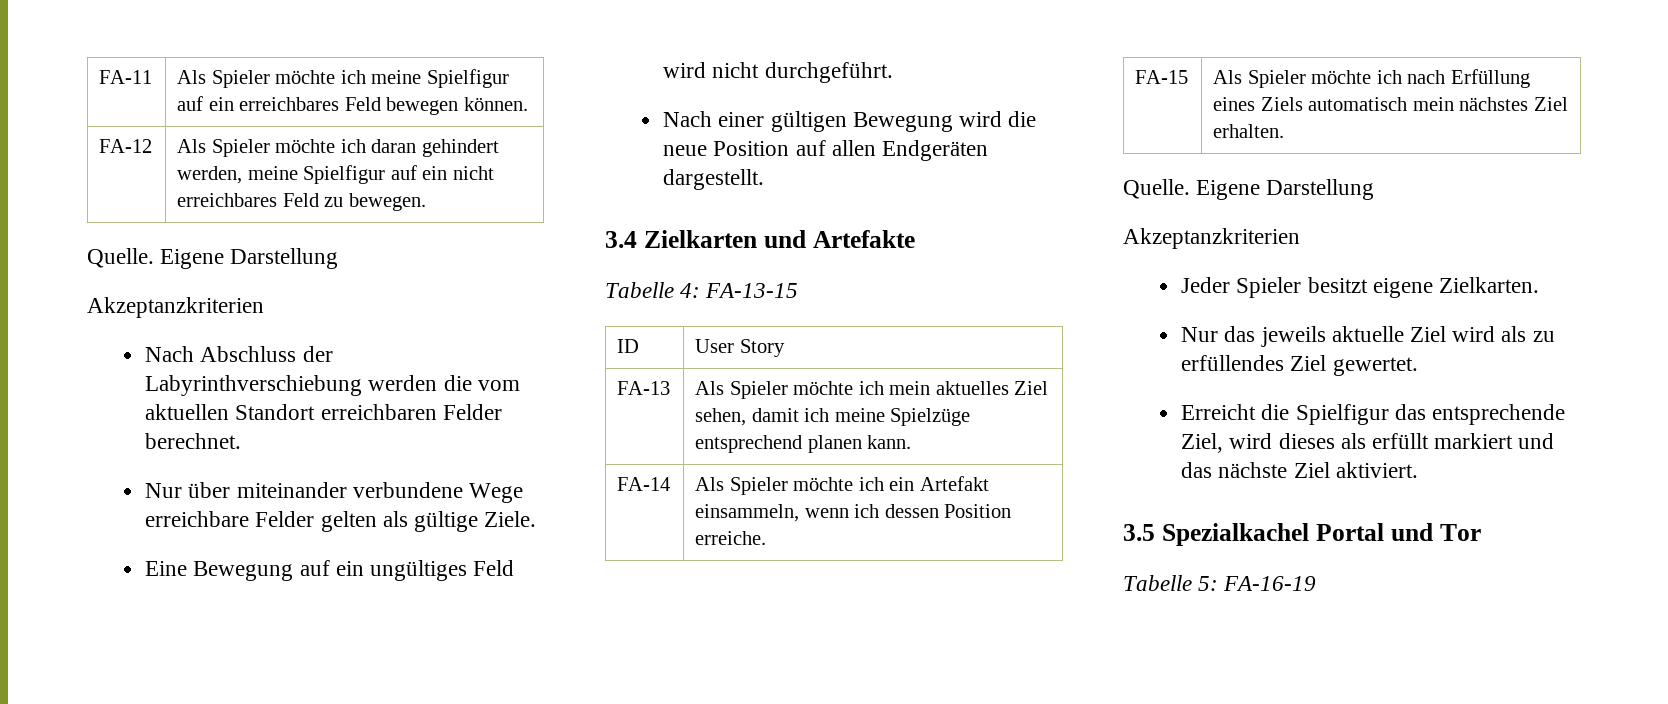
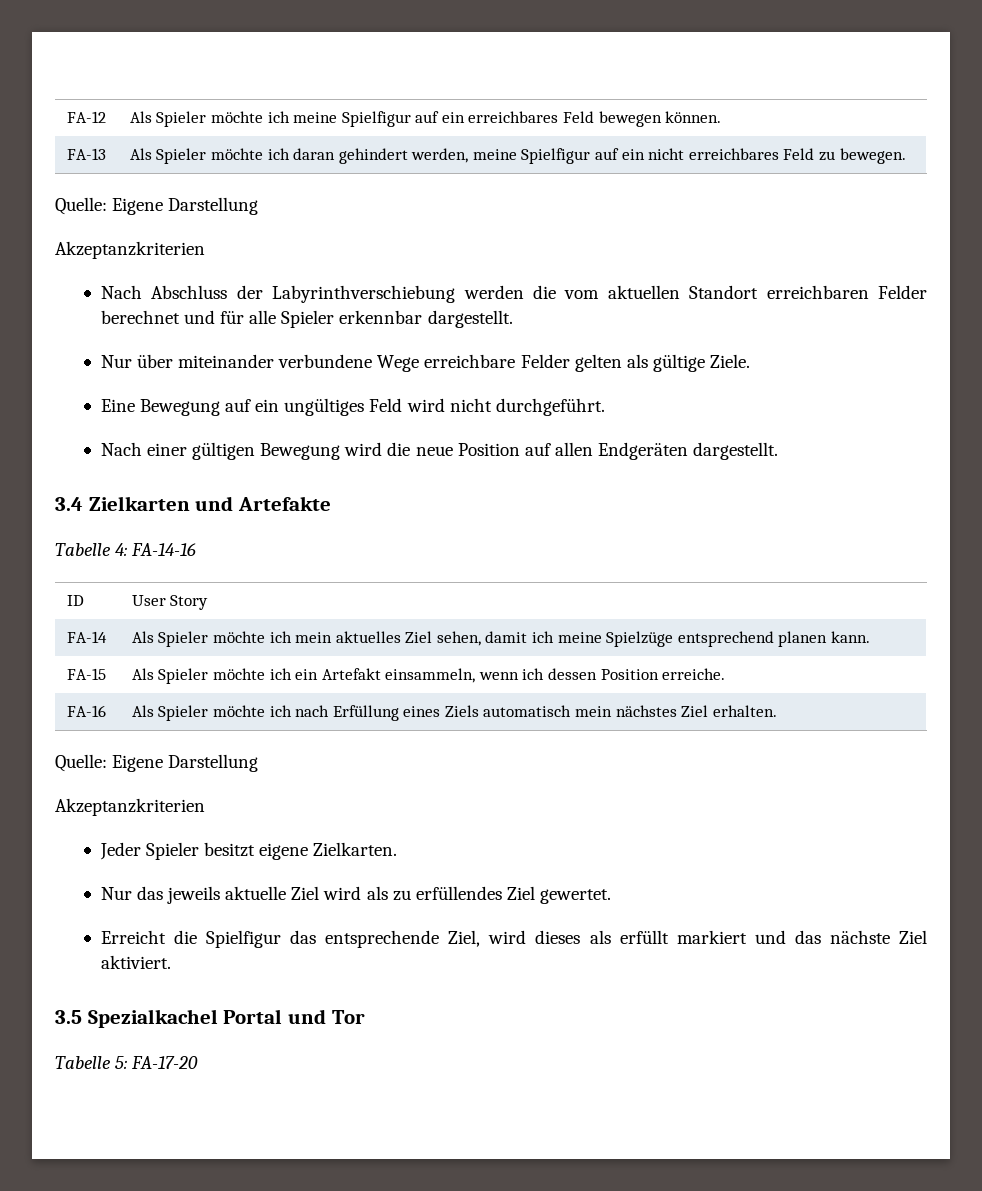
[99,70,153,84] FA-11 -> [66,111,106,123] FA-12
[99,139,153,153] FA-12 -> [66,148,106,160] FA-13
[87,248,154,268] Quelle. -> [55,197,107,215] Quelle:
[145,433,242,449] berechnet. -> [100,310,513,328] berechnet und für alle Spieler erkennbar dargestellt.
[705,283,799,298] FA-13-15 -> [131,543,197,556] FA-14-16
[617,381,671,395] FA-13 -> [66,631,107,643] FA-14
[617,477,671,491] FA-14 -> [66,668,106,680] FA-15
[1135,70,1189,84] FA-15 -> [66,705,106,717] FA-16
[1123,179,1190,199] Quelle. -> [55,754,107,772] Quelle:
[1223,576,1317,591] FA-16-19 -> [131,1056,199,1069] FA-17-20

